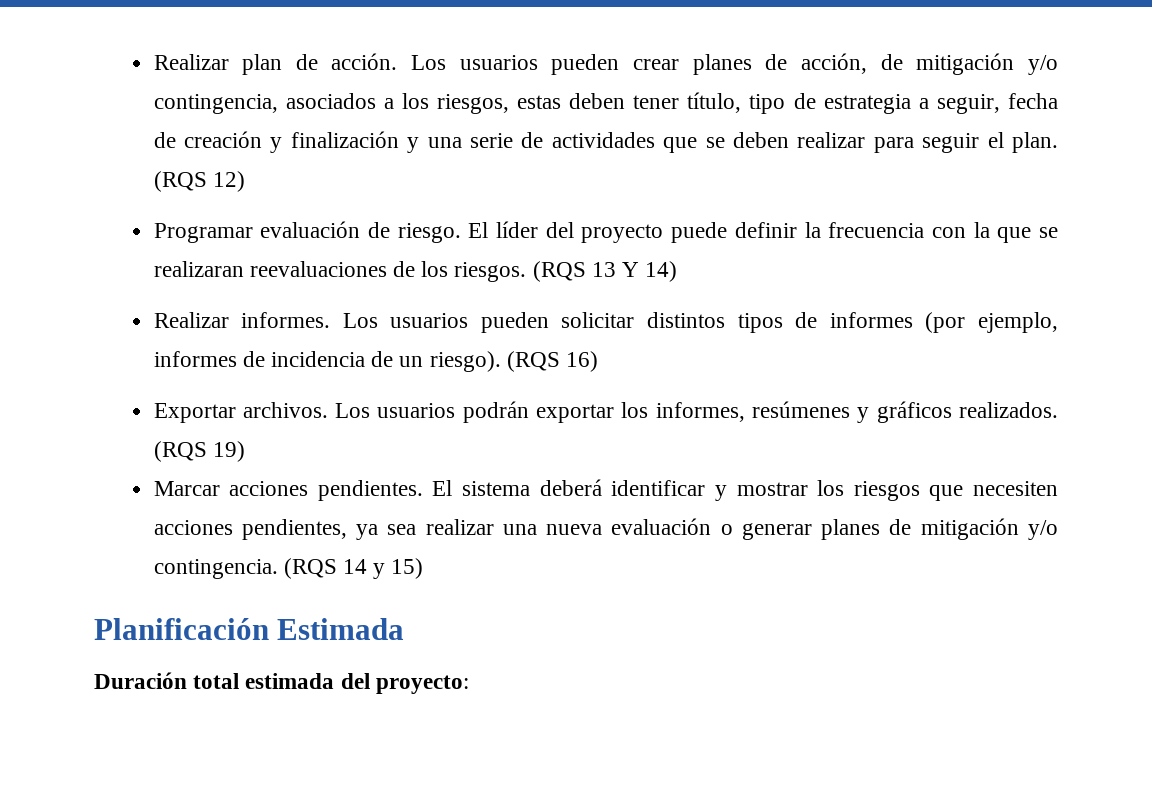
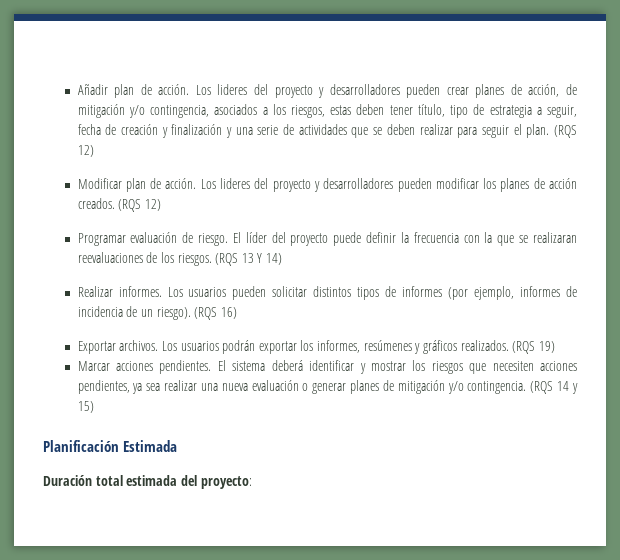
[153,53,538,75] Realizar plan de acción. Los usuarios -> [77,83,400,98] Añadir plan de acción. Los lideres del proyecto y desarrolladores
(245, 181) none -> [77,178,578,192] [77,198,161,212] // Modificar plan de acción. Los lideres del proyecto y desarrolladores pueden modificar los planes de acción creados. (RQS 12)

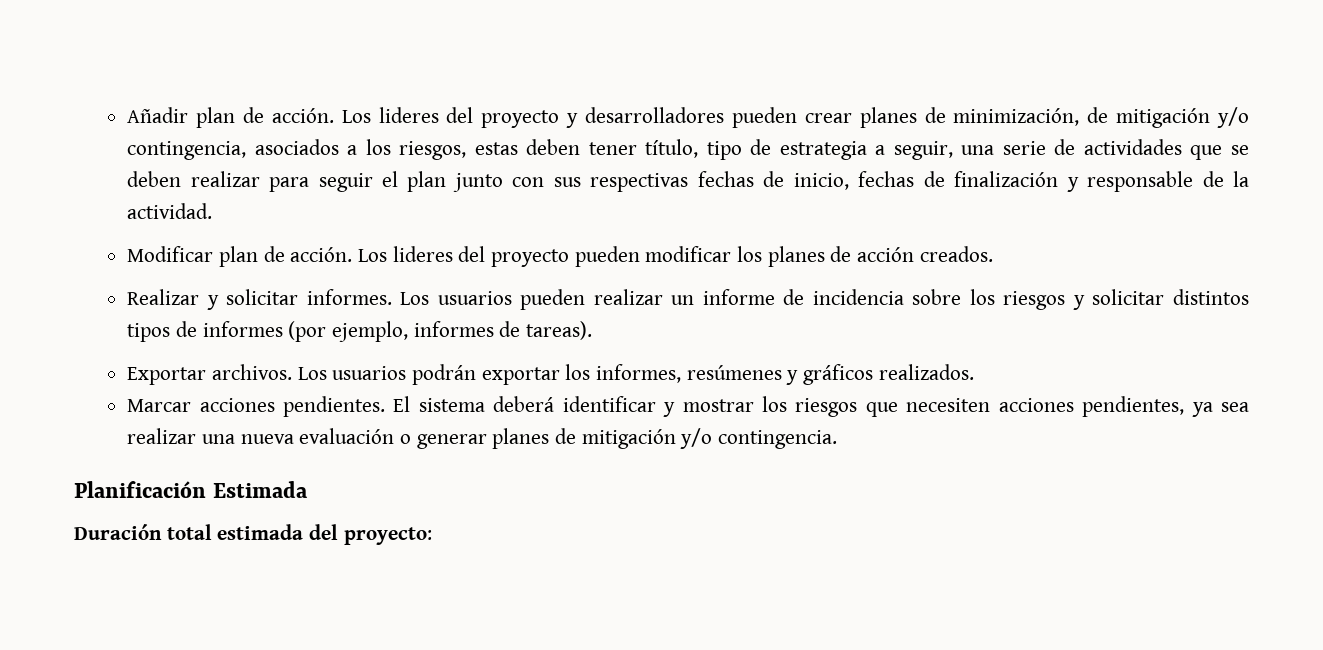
[528,84,560,97] acción, -> [953,108,1080,126] minimización,
[77,124,233,138] fecha de creación y finalización y -> (953, 150) none
[526,124,577,138] [77,145,94,157] plan. (RQS 12) -> [407,171,1249,192] [127,203,213,219] plan junto con sus respectivas fechas de inicio, fechas de finalización y responsable de la actividad.
[313,178,394,192] y desarrolladores -> (569, 258) none
[118,199,161,212] [77,232,578,246] [77,252,283,266] (RQS 12) // Programar evaluación de riesgo. El líder del proyecto puede definir la frecuencia con la que se realizaran reevaluaciones de los riesgos. (RQS 13 Y 14) -> (993, 254) none
(113, 291) none -> [206,289,299,310] y solicitar
(267, 293) none -> [593,289,1085,310] realizar un informe de incidencia sobre los riesgos y
[77,306,237,320] incidencia de un riesgo). (RQS 16) -> [525,321,592,340] tareas).
[512,341,555,354] (RQS 19) -> (974, 372) none
[530,381,579,394] [77,401,94,413] (RQS 14 y 15) -> (837, 439) none

